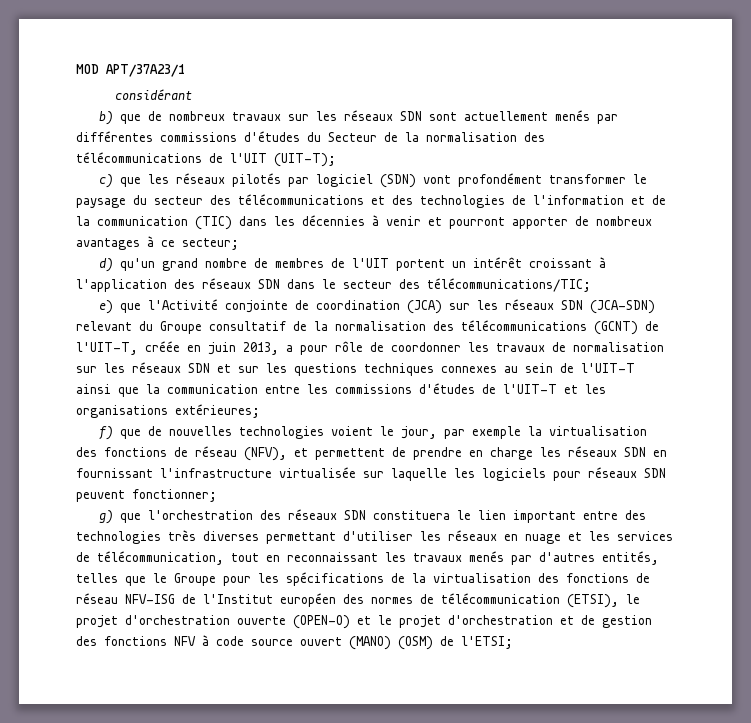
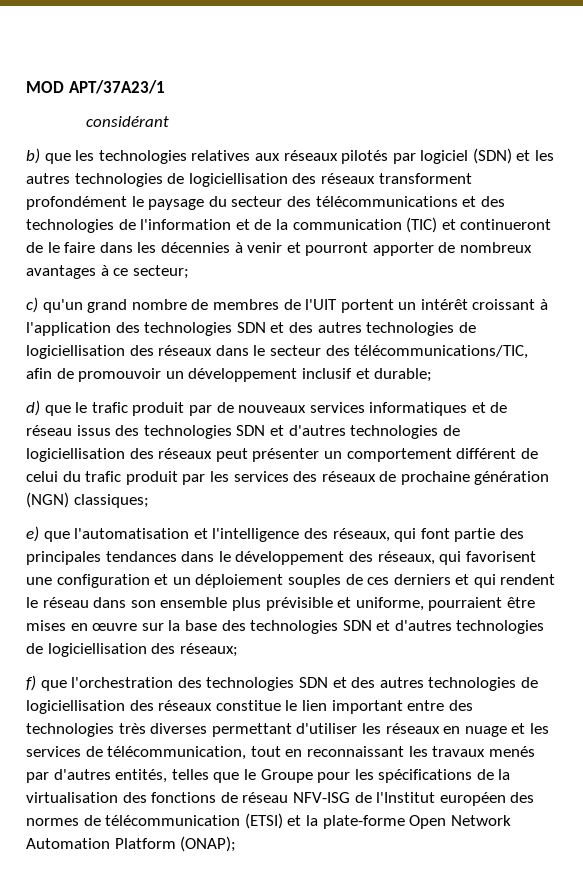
[148,110,619,124] [76,131,545,142] [76,152,336,167] [99,174,170,188] de nombreux travaux sur les réseaux SDN sont actuellement menés par différentes commissions d'études du Secteur de la normalisation des télécommunications de l'UIT (UIT-T); // c) que les -> [75,150,280,164] les technologies relatives aux
[423,173,627,187] vont profondément transformer -> [516,150,555,161] [26,173,472,187] [26,196,127,210] et les autres technologies de logiciellisation des réseaux transforment profondément
(232, 223) none -> [441,219,552,230] [26,242,96,253] et continueront de le faire
[99,258,114,272] d) -> [26,297,38,313] c)
[202,278,591,292] [99,299,656,314] [76,320,659,335] [76,341,664,355] [76,362,635,376] [76,383,606,397] [76,404,260,418] [99,426,648,440] [76,446,667,461] [76,467,666,481] [76,489,217,502] [99,509,451,524] réseaux SDN dans le secteur des télécommunications/TIC; // e) que l'Activité conjointe de coordination (JCA) sur les réseaux SDN (JCA-SDN) relevant du Groupe consultatif de la normalisation des télécommunications (GCNT) de l'UIT-T, créée en juin 2013, a pour rôle de coordonner les travaux de normalisation sur les réseaux SDN et sur les questions techniques connexes au sein de l'UIT-T ainsi que la communication entre les commissions d'études de l'UIT-T et les organisations extérieures; // f) que de nouvelles technologies voient le jour, par exemple la virtualisation des fonctions de réseau (NFV), et permettent de prendre en charge les réseaux SDN en fournissant l'infrastructure virtualisée sur laquelle les logiciels pour réseaux SDN peuvent fonctionner; // g) que l'orchestration des réseaux SDN constituera -> [144,322,476,336] [26,345,529,359] [26,368,433,382] [26,400,508,416] [26,425,460,439] [26,448,538,462] [26,471,550,485] [26,492,149,508] [26,526,524,542] [26,551,536,565] [26,574,556,588] [26,597,535,611] [26,620,545,634] [26,643,238,657] [26,675,538,691] [26,700,281,714] technologies SDN et des autres technologies de logiciellisation des réseaux dans le secteur des télécommunications/TIC, afin de promouvoir un développement inclusif et durable; // d) que le trafic produit par de nouveaux services informatiques et de réseau issus des technologies SDN et d'autres technologies de logiciellisation des réseaux peut présenter un comportement différent de celui du trafic produit par les services des réseaux de prochaine génération (NGN) classiques; // e) que l'automatisation et l'intelligence des réseaux, qui font partie des principales tendances dans le développement des réseaux, qui favorisent une configuration et un déploiement souples de ces derniers et qui rendent le réseau dans son ensemble plus prévisible et uniforme, pourraient être mises en œuvre sur la base des technologies SDN et d'autres technologies de logiciellisation des réseaux; // f) que l'orchestration des technologies SDN et des autres technologies de logiciellisation des réseaux constitue
[567,594,640,608] [76,615,652,629] [76,635,513,650] (ETSI), le projet d'orchestration ouverte (OPEN-O) et le projet d'orchestration et de gestion des fonctions NFV à code source ouvert (MANO) (OSM) de l'ETSI; -> [244,813,511,829] [26,836,237,852] (ETSI) et la plate-forme Open Network Automation Platform (ONAP);

